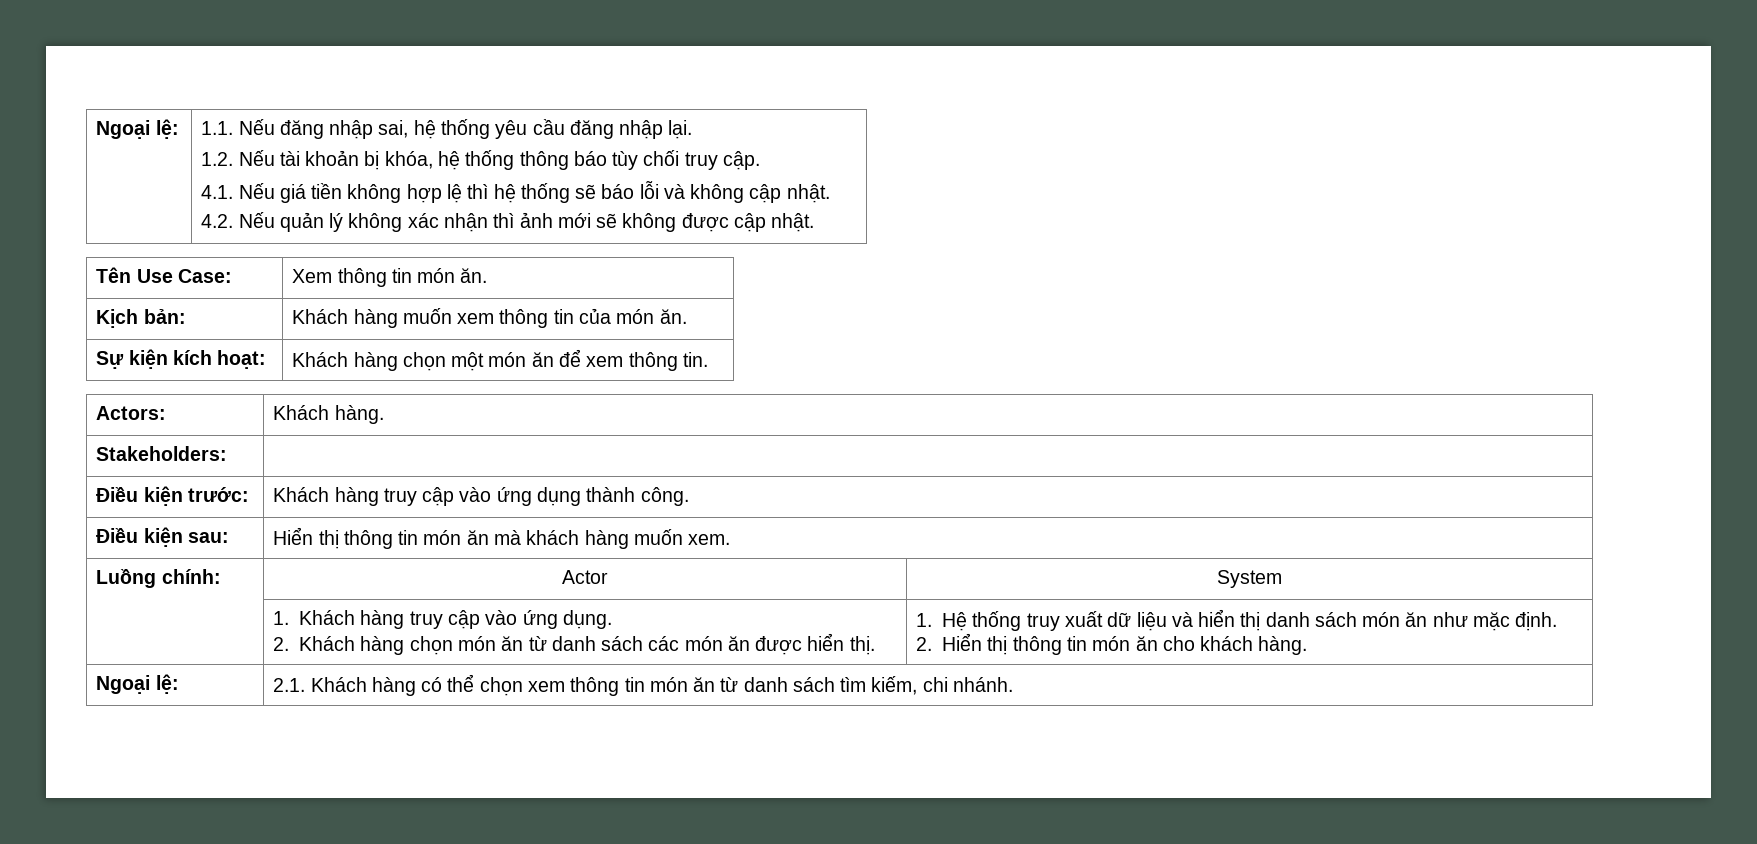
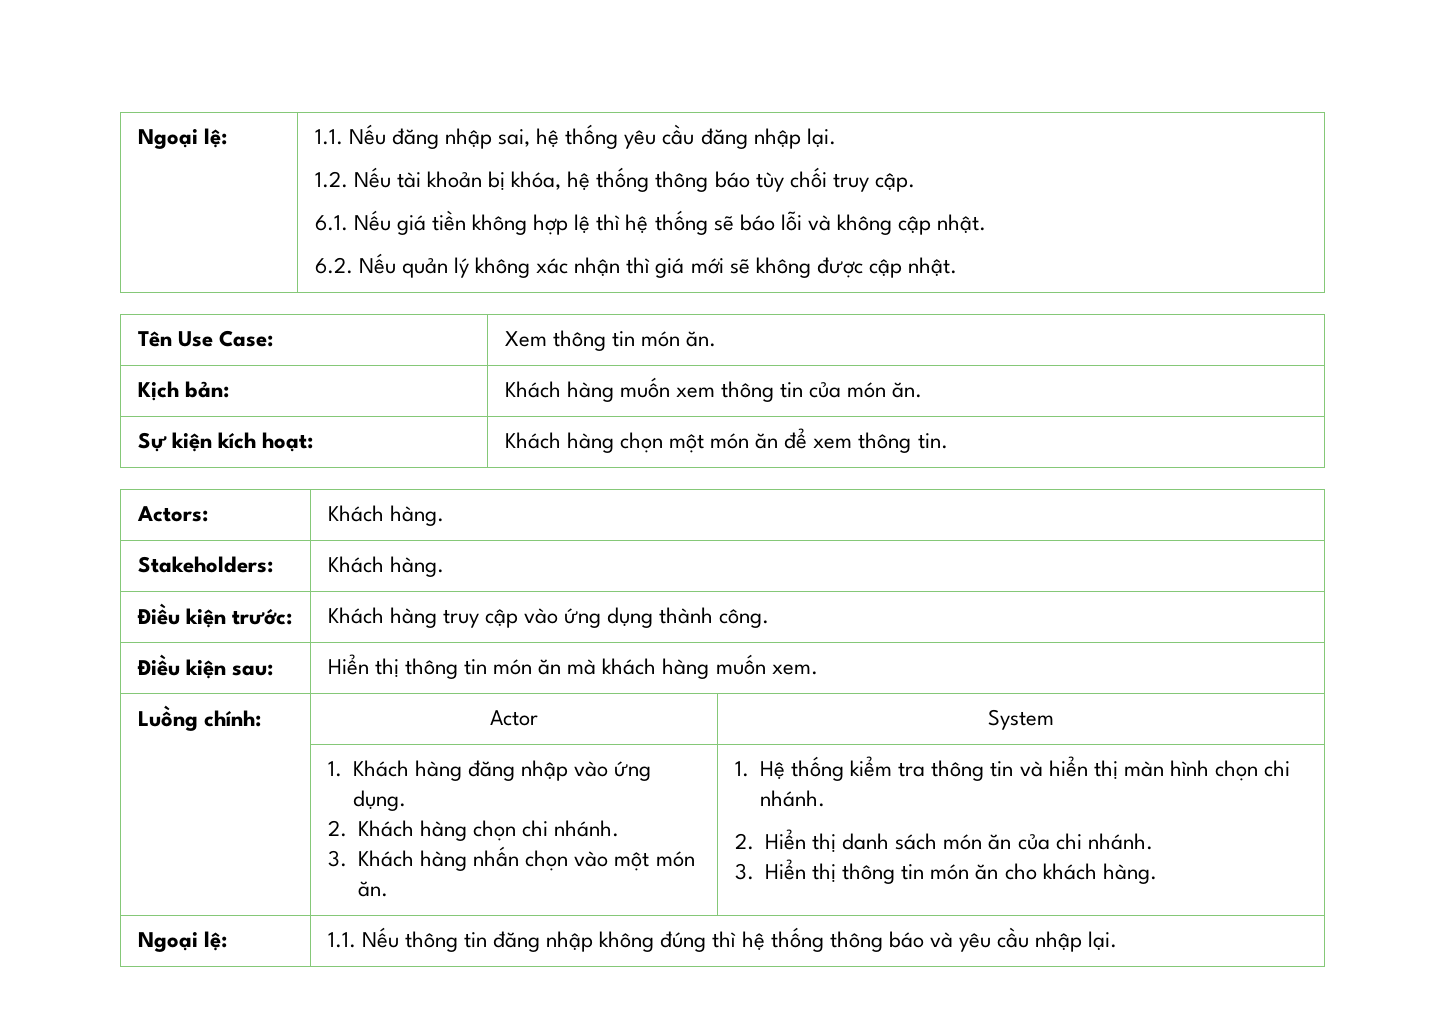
[201,185,234,199] 4.1. -> [314,215,348,231] 6.1.
[201,214,234,228] 4.2. -> [314,257,353,274] 6.2.
[519,212,553,228] ảnh -> [655,258,685,278] giá
(228, 453) none -> [327,556,444,577] Khách hàng.
[409,610,480,629] truy cập -> [468,760,569,781] đăng nhập
[457,633,875,655] [916,609,1558,631] [916,637,933,651] món ăn từ danh sách các món ăn được hiển thị. | 1. Hệ thống truy xuất dữ liệu và hiển thị danh sách món ăn như mặc định. // 2. -> [522,820,620,837] [327,846,695,871] [358,881,389,897] [734,756,1291,781] [760,790,826,807] [734,829,1153,852] [734,863,754,880] chi nhánh. // 3. Khách hàng nhấn chọn vào một món ăn. | 1. Hệ thống kiểm tra thông tin và hiển thị màn hình chọn chi nhánh. // 2. Hiển thị danh sách món ăn của chi nhánh. // 3.
[273,674,1013,696] 2.1. Khách hàng có thể chọn xem thông tin món ăn từ danh sách tìm kiếm, chi nhánh. -> [327,927,1118,952] 1.1. Nếu thông tin đăng nhập không đúng thì hệ thống thông báo và yêu cầu nhập lại.

